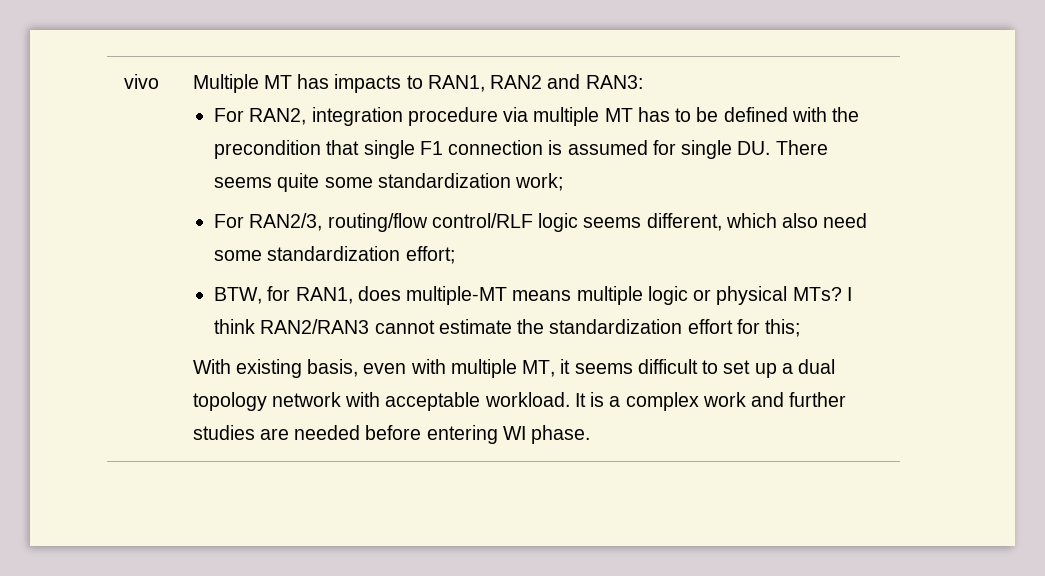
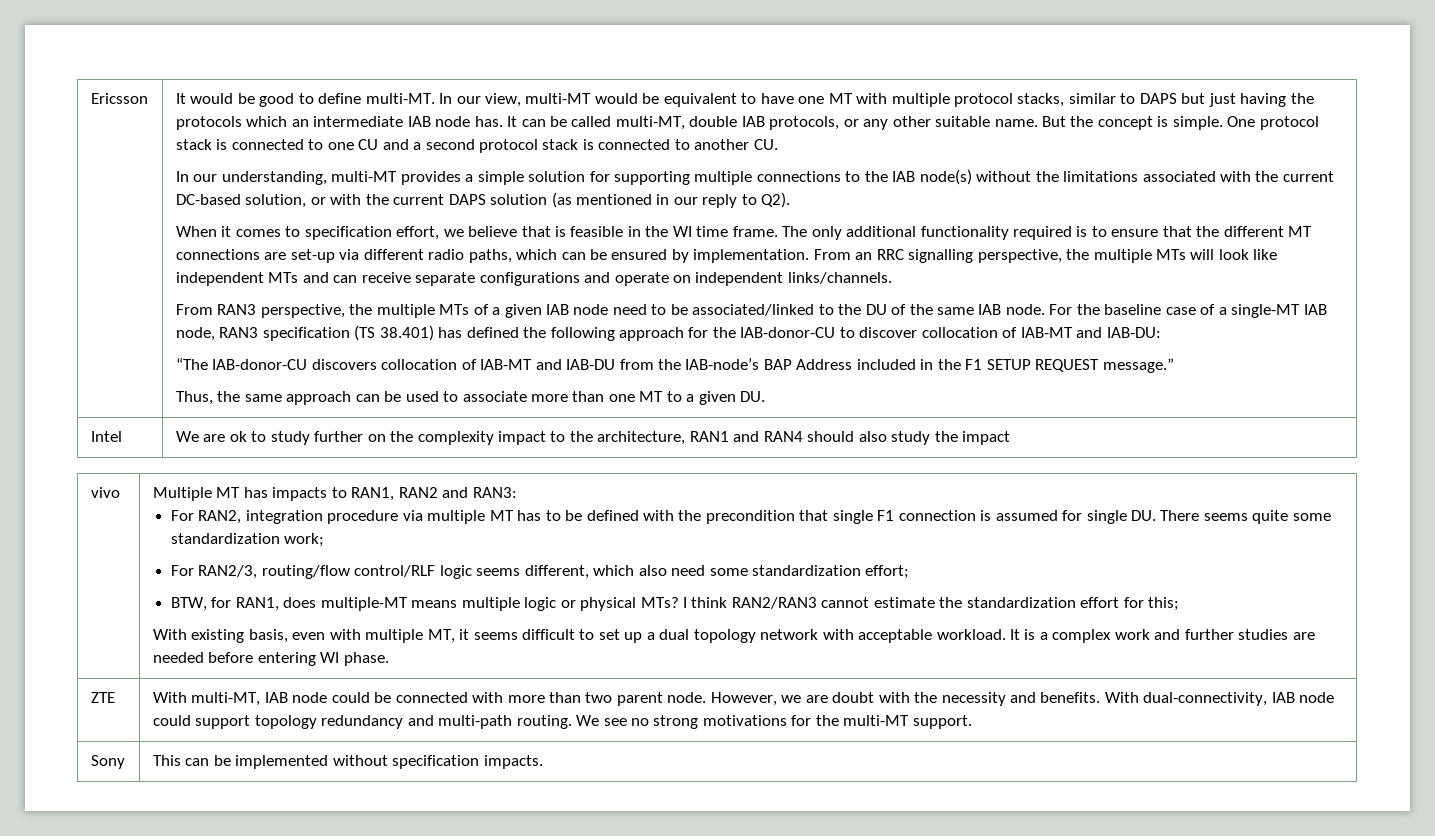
(123, 81) none -> [90,93,148,104] [175,93,1314,107] [175,116,1319,130] [175,139,778,153] [175,169,1334,185] [175,192,791,208] [175,226,1313,240] [175,249,1278,263] [175,272,892,286] [175,304,1327,318] [175,325,1161,341] [175,358,1174,373] [175,391,766,405] [90,431,122,442] [175,431,1010,445] Ericsson | It would be good to define multi-MT. In our view, multi-MT would be equivalent to have one MT with multiple protocol stacks, similar to DAPS but just having the protocols which an intermediate IAB node has. It can be called multi-MT, double IAB protocols, or any other suitable name. But the concept is simple. One protocol stack is connected to one CU and a second protocol stack is connected to another CU. // In our understanding, multi-MT provides a simple solution for supporting multiple connections to the IAB node(s) without the limitations associated with the current DC-based solution, or with the current DAPS solution (as mentioned in our reply to Q2). // When it comes to specification effort, we believe that is feasible in the WI time frame. The only additional functionality required is to ensure that the different MT connections are set-up via different radio paths, which can be ensured by implementation. From an RRC signalling perspective, the multiple MTs will look like independent MTs and can receive separate configurations and operate on independent links/channels. // From RAN3 perspective, the multiple MTs of a given IAB node need to be associated/linked to the DU of the same IAB node. For the baseline case of a single-MT IAB node, RAN3 specification (TS 38.401) has defined the following approach for the IAB-donor-CU to discover collocation of IAB-MT and IAB-DU: // “The IAB-donor-CU discovers collocation of IAB-MT and IAB-DU from the IAB-node’s BAP Address included in the F1 SETUP REQUEST message.” // Thus, the same approach can be used to associate more than one MT to a given DU. // Intel | We are ok to study further on the complexity impact to the architecture, RAN1 and RAN4 should also study the impact //
(591, 434) none -> [90,692,115,703] [152,692,1335,706] [152,715,972,729] [90,755,125,769] [152,755,543,769] // ZTE | With multi-MT, IAB node could be connected with more than two parent node. However, we are doubt with the necessity and benefits. With dual-connectivity, IAB node could support topology redundancy and multi-path routing. We see no strong motivations for the multi-MT support. // Sony | This can be implemented without specification impacts.

